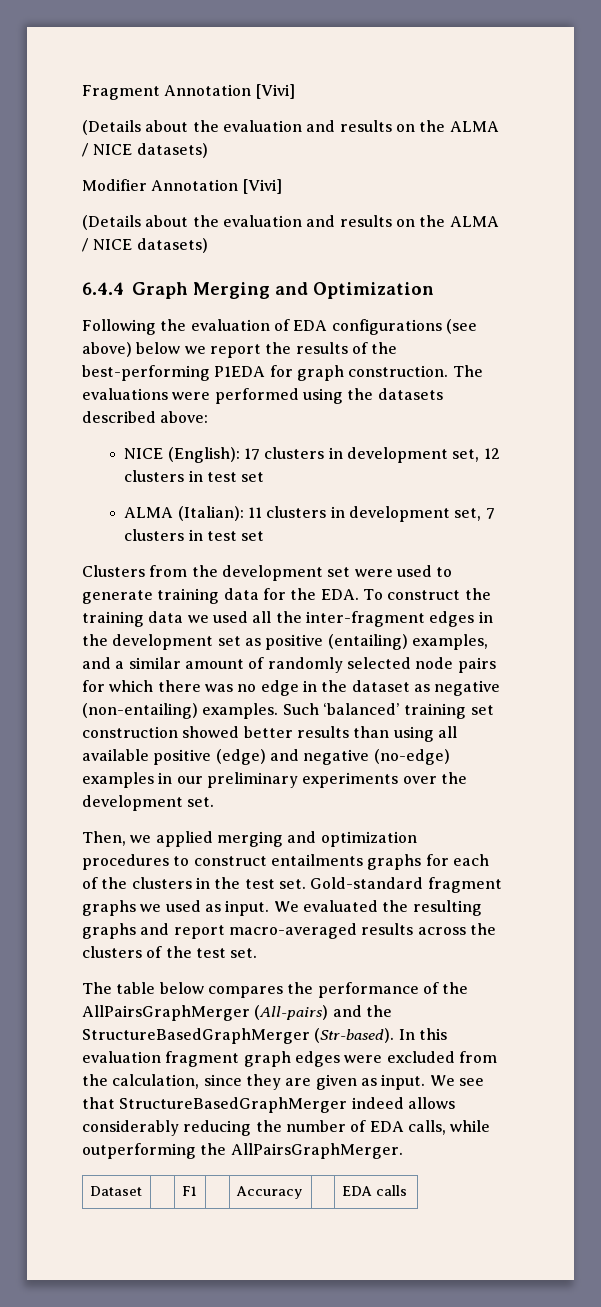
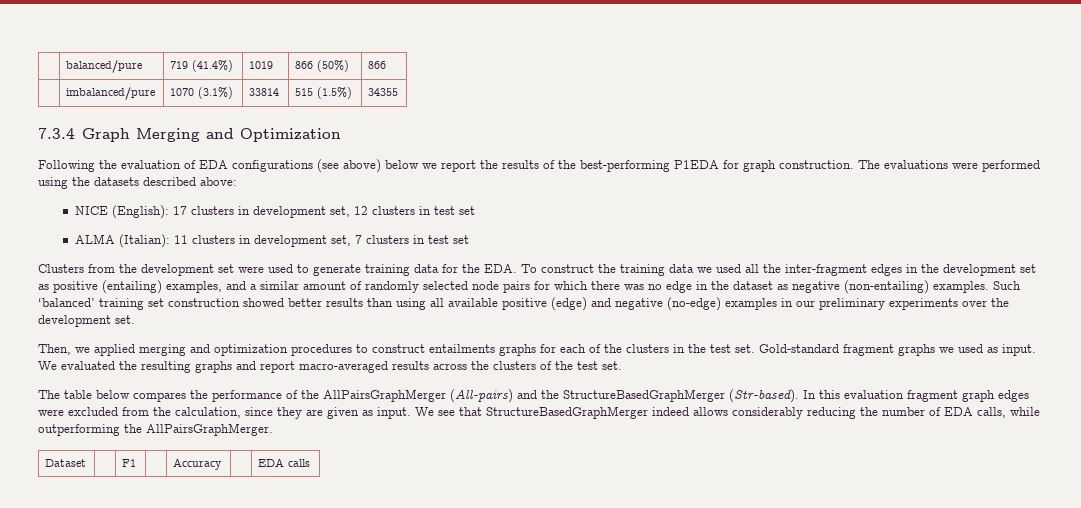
[82,84,295,100] [82,120,499,135] [82,143,208,158] [82,179,282,194] [82,215,499,230] [82,238,208,253] [82,282,124,295] Fragment Annotation [Vivi] // (Details about the evaluation and results on the ALMA / NICE datasets) // Modifier Annotation [Vivi] // (Details about the evaluation and results on the ALMA / NICE datasets) // 6.4.4 -> [66,60,143,73] [170,60,234,72] [249,61,274,69] [295,60,350,72] [368,61,387,69] [66,87,156,100] [170,87,234,99] [249,88,280,96] [295,87,353,99] [368,88,399,96] [38,128,75,139] | balanced/pure | 719 (41.4%) | 1019 | 866 (50%) | 866 // | imbalanced/pure | 1070 (3.1%) | 33814 | 515 (1.5%) | 34355 // 7.3.4

